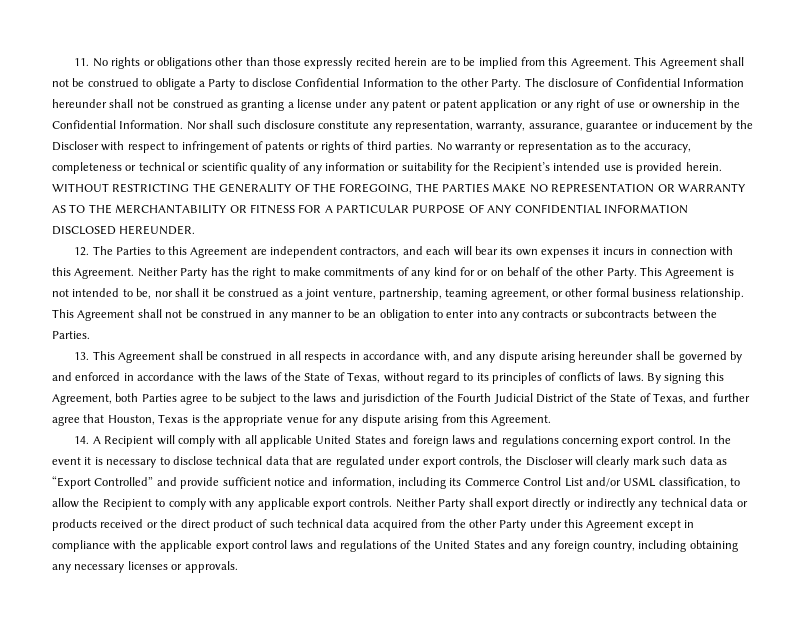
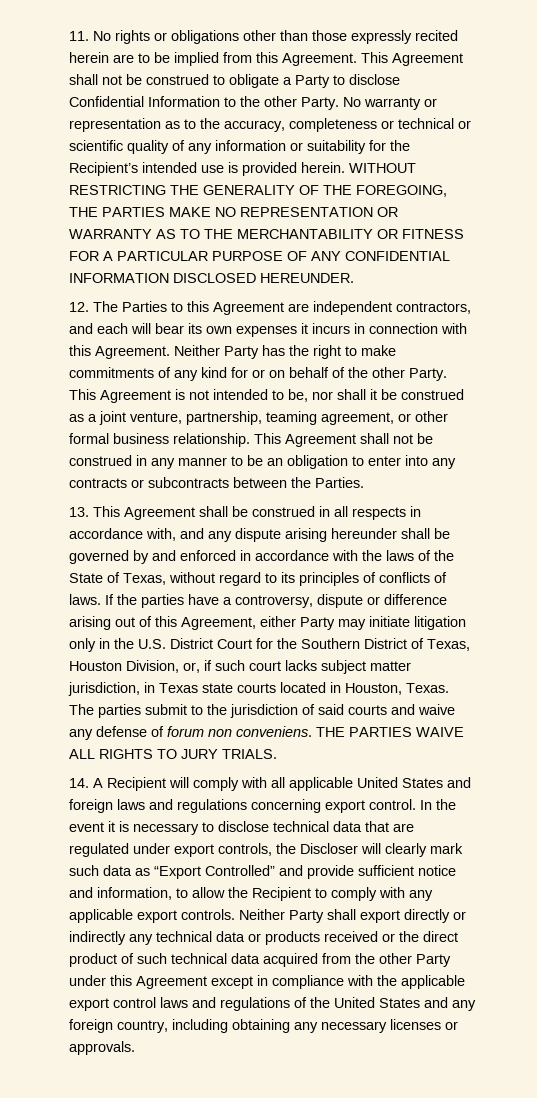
[524,78,745,87] [52,99,740,111] [52,120,753,132] [52,141,434,153] The disclosure of Confidential Information hereunder shall not be construed as granting a license under any patent or patent application or any right of use or ownership in the Confidential Information. Nor shall such disclosure constitute any representation, warranty, assurance, guarantee or inducement by the Discloser with respect to infringement of patents or rights of third parties. -> (339, 103) none
[646,372,724,384] [52,393,750,405] [52,414,552,426] By signing this Agreement, both Parties agree to be subject to the laws and jurisdiction of the Fourth Judicial District of the State of Texas, and further agree that Houston, Texas is the appropriate venue for any dispute arising from this Agreement. -> [105,594,447,608] [69,616,466,630] [69,638,470,652] [69,660,411,674] [68,682,449,696] [69,704,455,718] [69,726,464,740] [69,749,277,759] If the parties have a controversy, dispute or difference arising out of this Agreement, either Party may initiate litigation only in the U.S. District Court for the Southern District of Texas, Houston Division, or, if such court lacks subject matter jurisdiction, in Texas state courts located in Houston, Texas. The parties submit to the jurisdiction of said courts and waive any defense of forum non conveniens. THE PARTIES WAIVE ALL RIGHTS TO JURY TRIALS.
[398,477,727,489] including its Commerce Control List and/or USML classification, -> (172, 893) none

